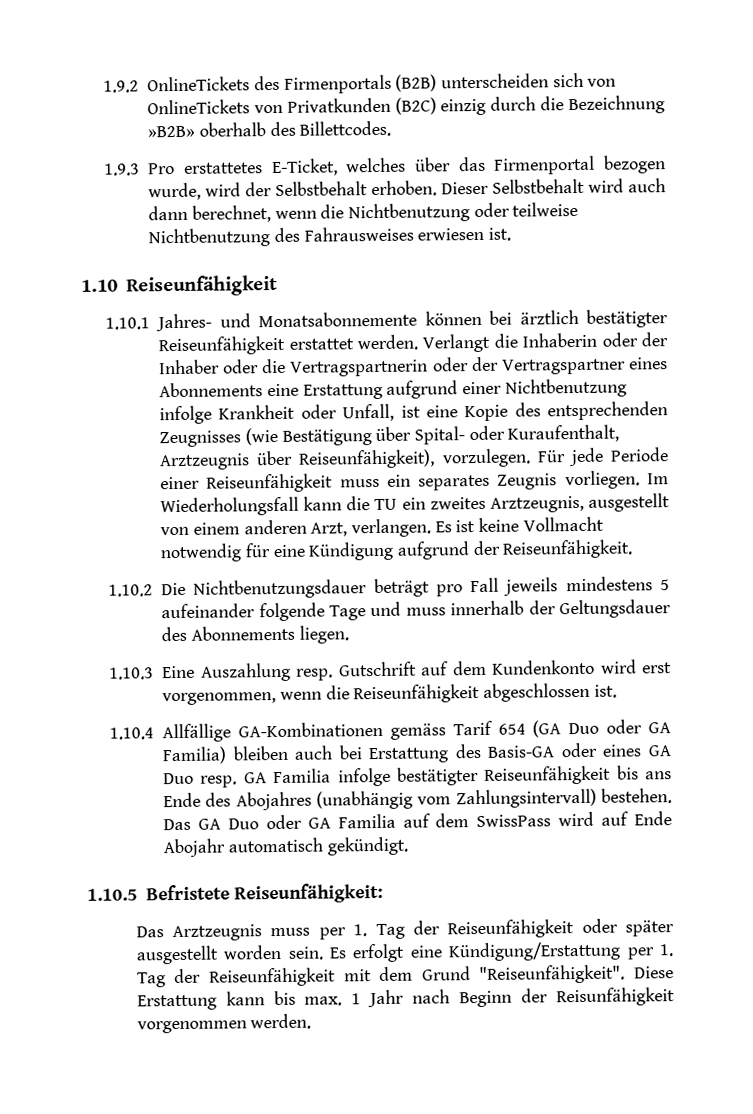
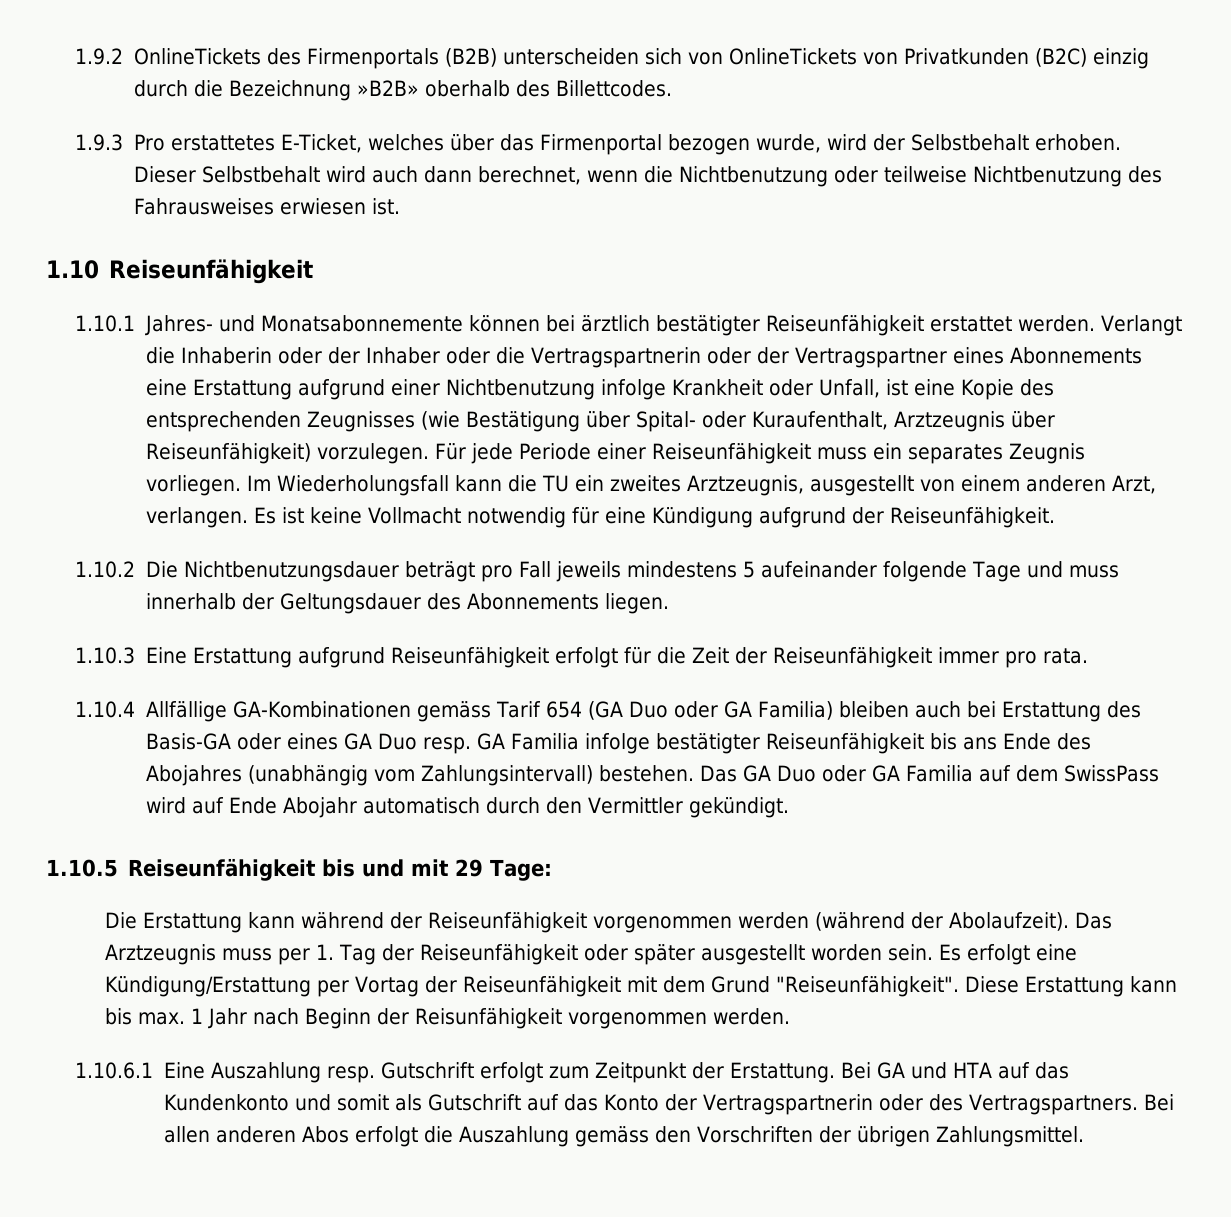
[298,449,436,469] Reiseunfähigkeit), -> [145,443,312,464] Reiseunfähigkeit)
[200,659,672,682] [162,682,617,706] Auszahlung resp. Gutschrift auf dem Kundenkonto wird erst vorgenommen, wenn die Reiseunfähigkeit abgeschlossen ist. -> [192,647,1089,668] Erstattung aufgrund Reiseunfähigkeit erfolgt für die Zeit der Reiseunfähigkeit immer pro rata.
(323, 845) none -> [485,797,683,814] durch den Vermittler
[145,882,383,904] Befristete Reiseunfähigkeit: // -> [128,858,553,881] [104,912,1069,933] Reiseunfähigkeit bis und mit 29 Tage: // Die Erstattung kann während der Reiseunfähigkeit vorgenommen werden (während der Abolaufzeit).
[659,944,674,957] [136,972,166,988] 1. Tag -> [354,976,419,997] Vortag
(312, 1021) none -> [75,1062,1069,1083] [163,1094,1175,1115] [163,1126,1084,1147] // 1.10.6.1 Eine Auszahlung resp. Gutschrift erfolgt zum Zeitpunkt der Erstattung. Bei GA und HTA auf das Kundenkonto und somit als Gutschrift auf das Konto der Vertragspartnerin oder des Vertragspartners. Bei allen anderen Abos erfolgt die Auszahlung gemäss den Vorschriften der übrigen Zahlungsmittel.

